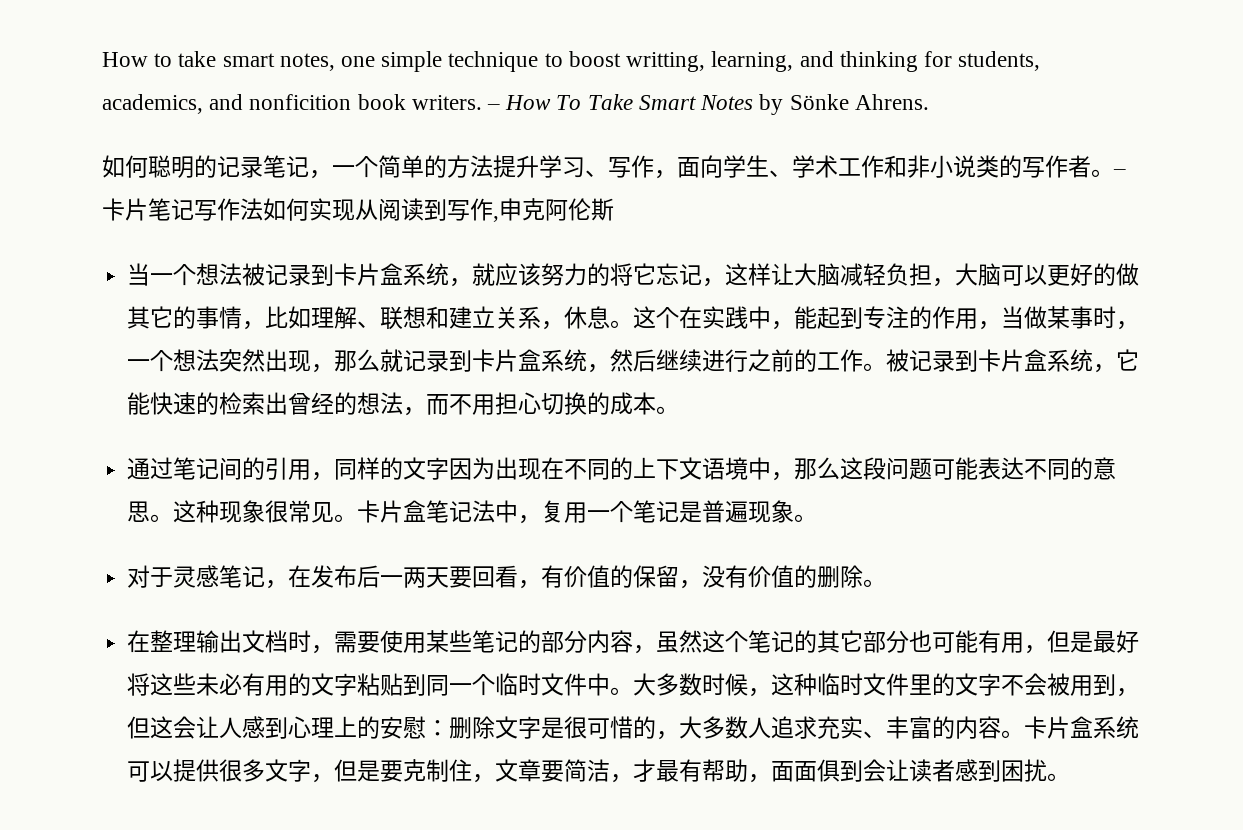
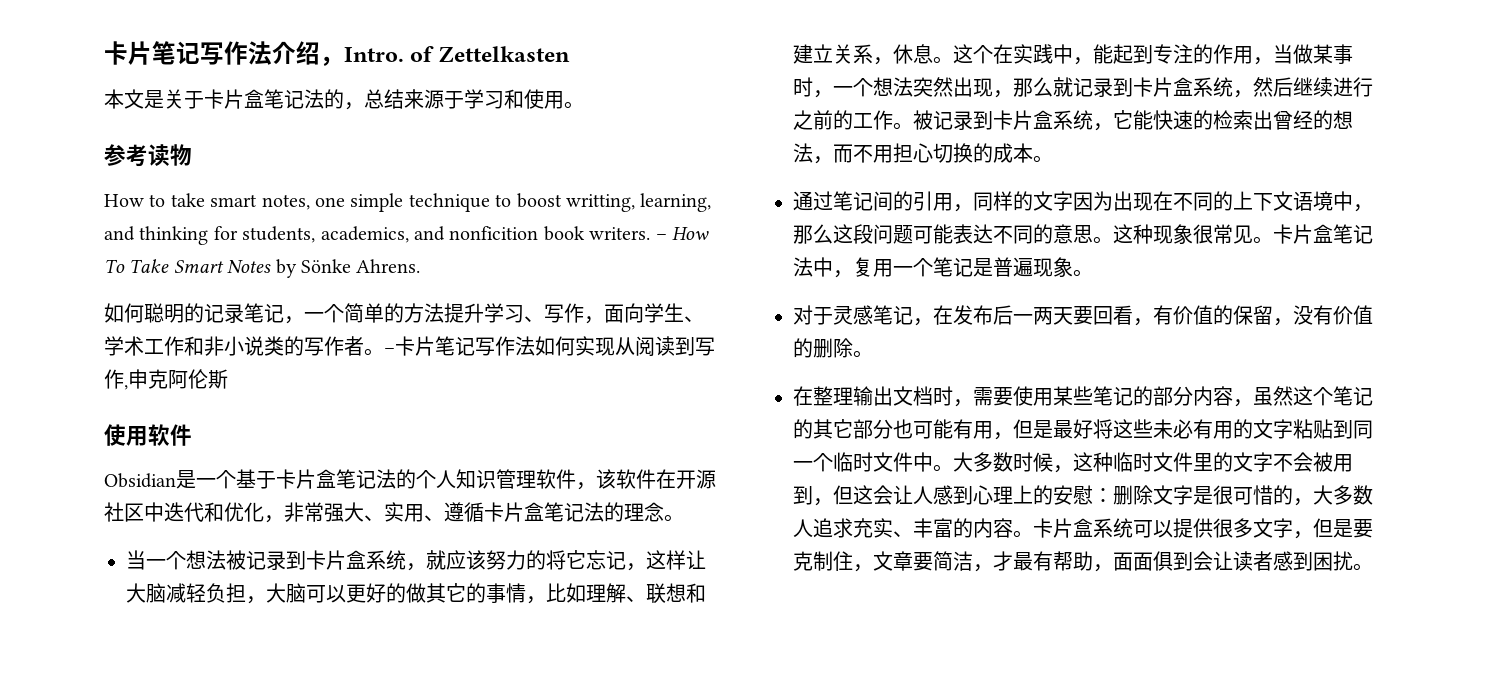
(102, 59) none -> [104,41,570,66] [104,89,584,110] [104,144,192,167] 卡片笔记写作法介绍，Intro. of Zettelkasten // 本文是关于卡片盒笔记法的，总结来源于学习和使用。 // 参考读物 //
(614, 209) none -> [104,424,192,446] [104,469,716,490] [104,502,684,523] // 使用软件 // Obsidian是一个基于卡片盒笔记法的个人知识管理软件，该软件在开源社区中迭代和优化，非常强大、实用、遵循卡片盒笔记法的理念。

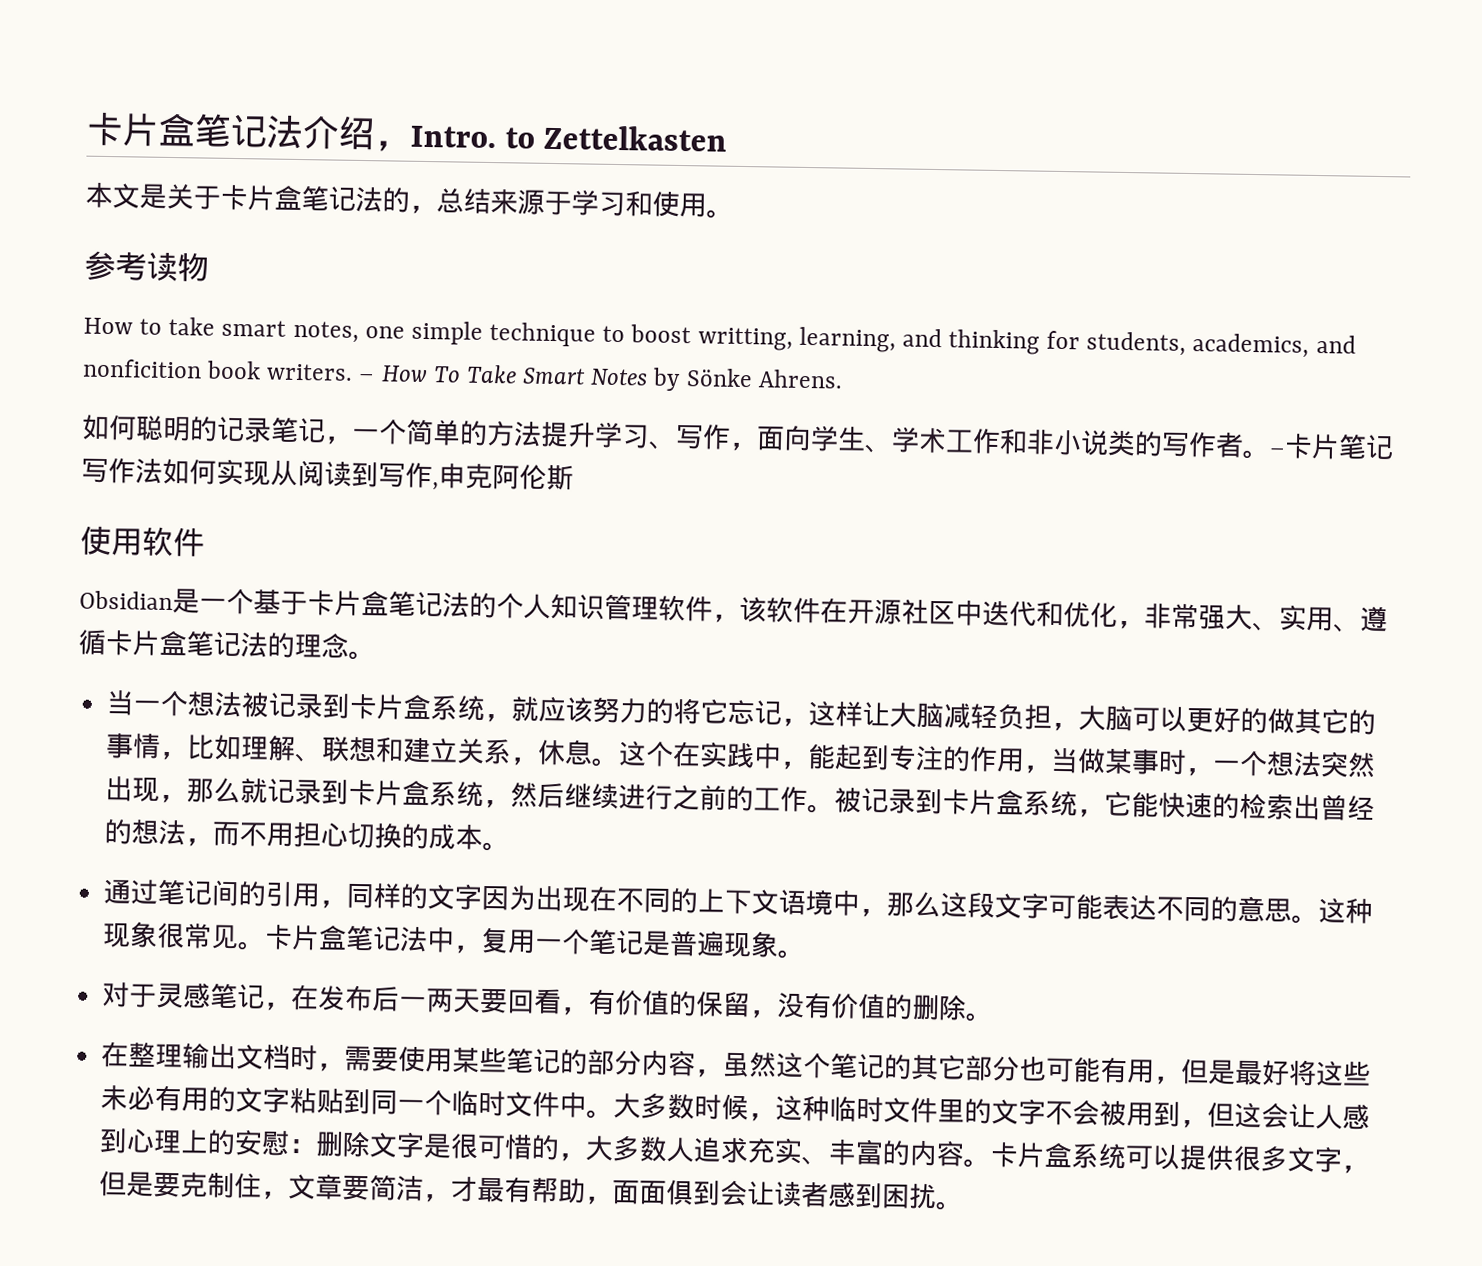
[104,41,248,65] 卡片笔记写作 -> [86,111,268,148] 卡片盒笔记
[410,46,435,62] of -> [504,127,535,149] to
[873,224,913,244] 问题 -> [994,892,1050,919] 文字

